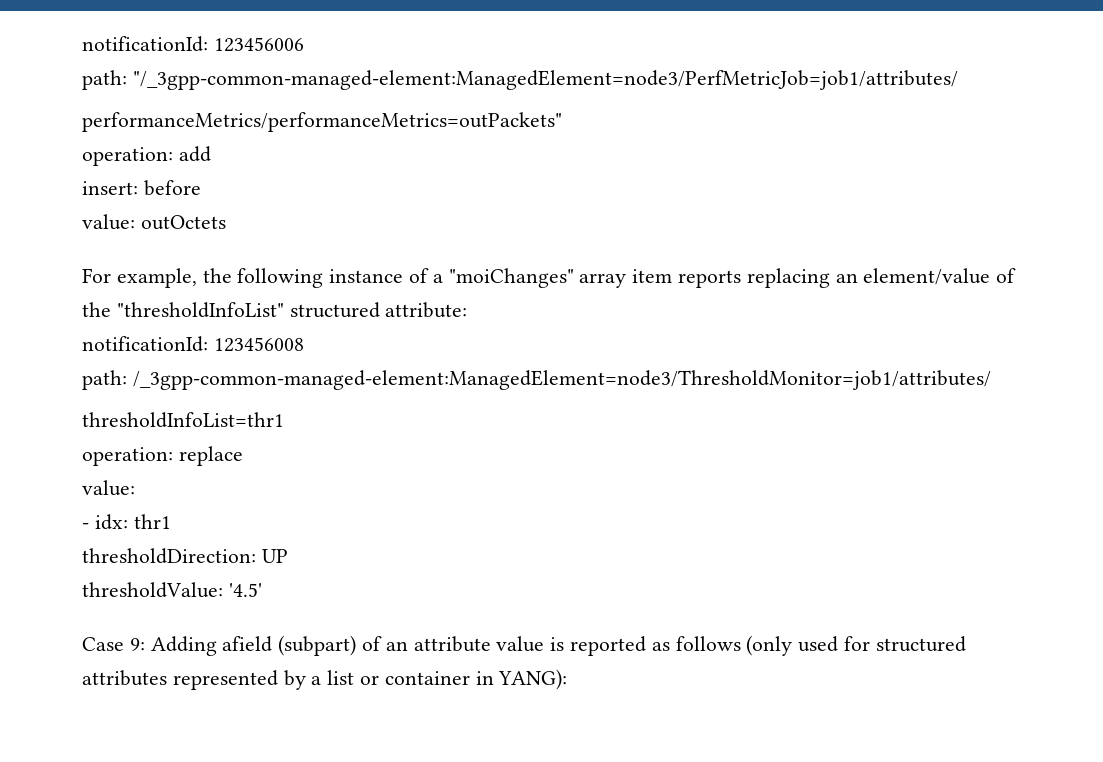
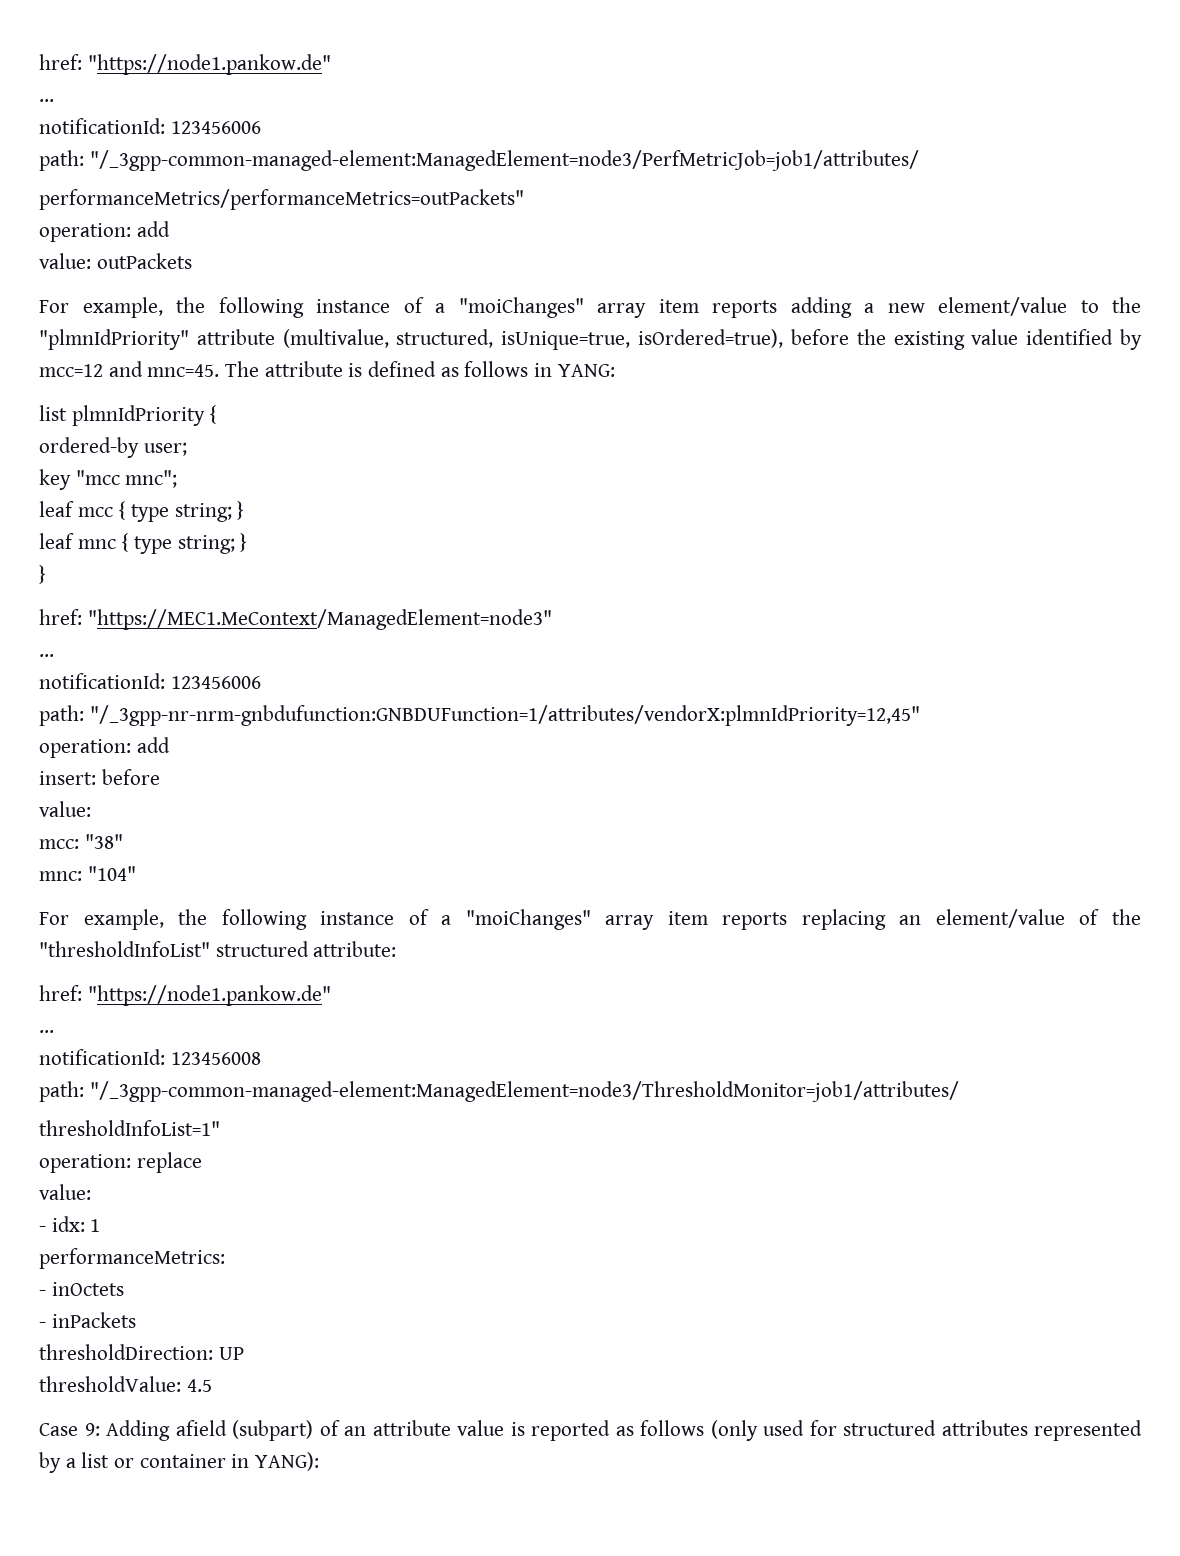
(82, 44) none -> [39,54,331,75] [39,99,54,102] href: "https://node1.pankow.de" // ... //
(211, 154) none -> [39,253,192,269] [39,297,1141,318] [39,329,1143,350] [39,361,615,377] [39,405,217,426] [39,437,187,458] [39,469,178,490] [39,501,245,522] [39,533,248,554] [39,565,46,584] [39,609,552,630] [39,654,54,657] [39,673,261,689] [39,705,920,726] [39,737,170,758] // value: outPackets // For example, the following instance of a "moiChanges" array item reports adding a new element/value to the "plmnIdPriority" attribute (multivalue, structured, isUnique=true, isOrdered=true), before the existing value identified by mcc=12 and mnc=45. The attribute is defined as follows in YANG: // list plmnIdPriority { // ordered-by user; // key "mcc mnc"; // leaf mcc { type string; } // leaf mnc { type string; } // } // href: "https://MEC1.MeContext/ManagedElement=node3" // ... // notificationId: 123456006 // path: "/_3gpp-nr-nrm-gnbdufunction:GNBDUFunction=1/attributes/vendorX:plmnIdPriority=12,45" // operation: add
[140,215,226,230] outOctets -> [39,834,123,849] [39,866,136,881] // mcc: "38" // mnc: "104"
(468, 310) none -> [39,985,331,1006] [39,1030,54,1033] // href: "https://node1.pankow.de" // …
[132,370,991,390] [82,412,284,428] /_3gpp-common-managed-element:ManagedElement=node3/ThresholdMonitor=job1/attributes/ // thresholdInfoList=thr1 -> [89,1081,959,1102] [39,1120,220,1136] "/_3gpp-common-managed-element:ManagedElement=node3/ThresholdMonitor=job1/attributes/ // thresholdInfoList=1"
[133,514,171,529] thr1 -> [90,1219,101,1232] [39,1248,225,1269] [39,1282,124,1296] [39,1312,136,1328] 1 // performanceMetrics: // - inOctets // - inPackets
[228,583,262,597] '4.5' -> [186,1379,212,1392] 4.5

